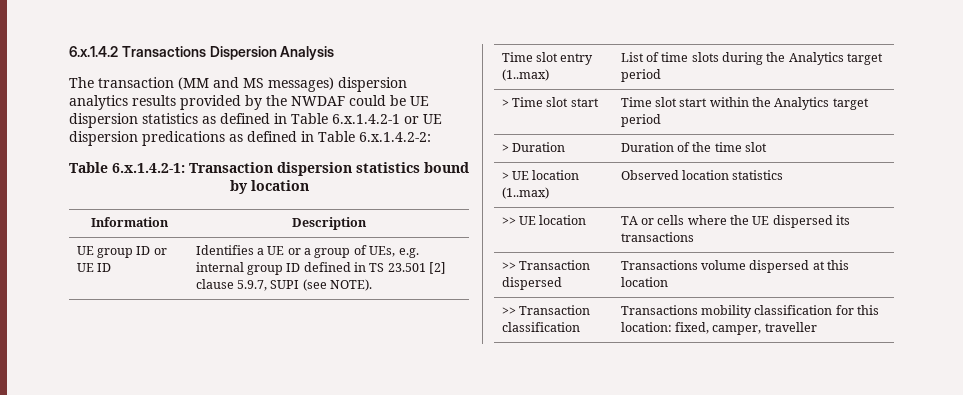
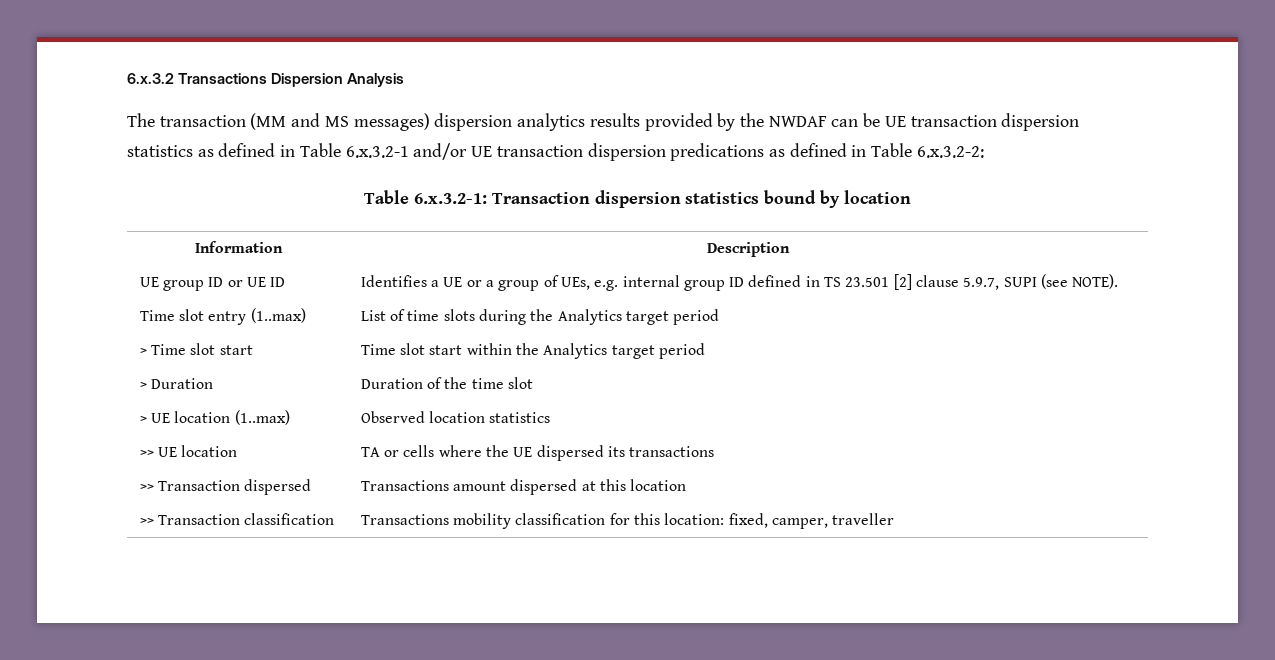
[69,46,118,57] 6.x.1.4.2 -> [127,73,174,84] 6.x.3.2
[349,95,386,106] could -> [831,119,859,127] can
(429, 101) none -> [910,115,997,127] transaction
[332,114,442,124] 6.x.1.4.2-1 or UE -> [345,143,583,160] 6.x.3.2-1 and/or UE transaction
[359,132,431,142] [69,162,185,173] 6.x.1.4.2-2: // Table 6.x.1.4.2-1: -> [916,146,984,158] [364,190,488,204] 6.x.3.2-2: // Table 6.x.3.2-1:
[700,260,746,270] volume -> [452,481,506,491] amount

